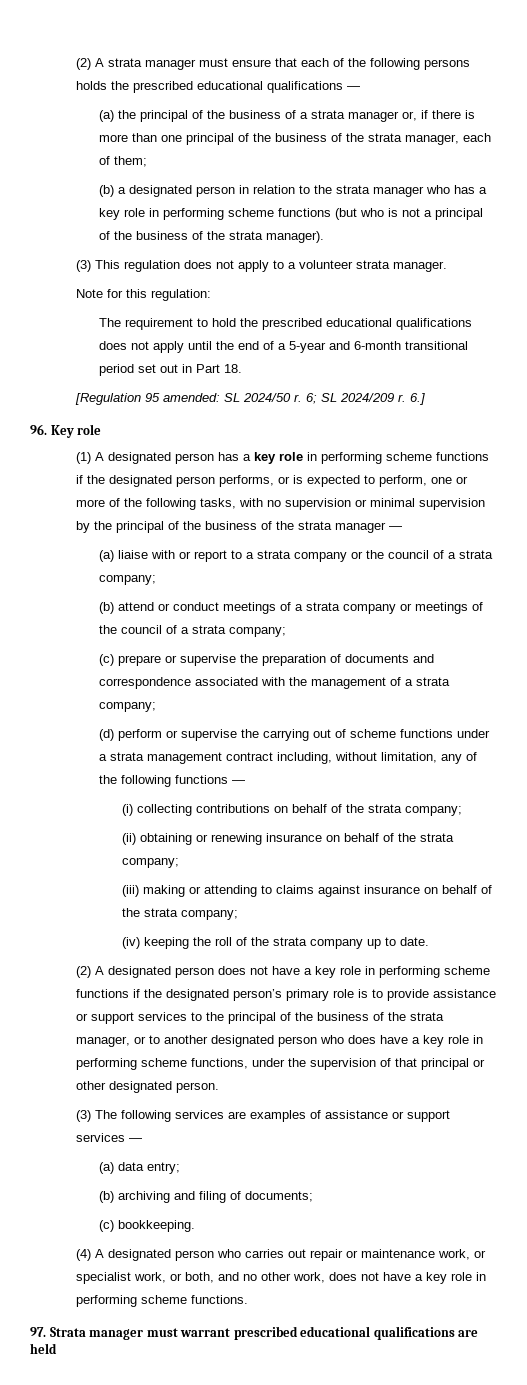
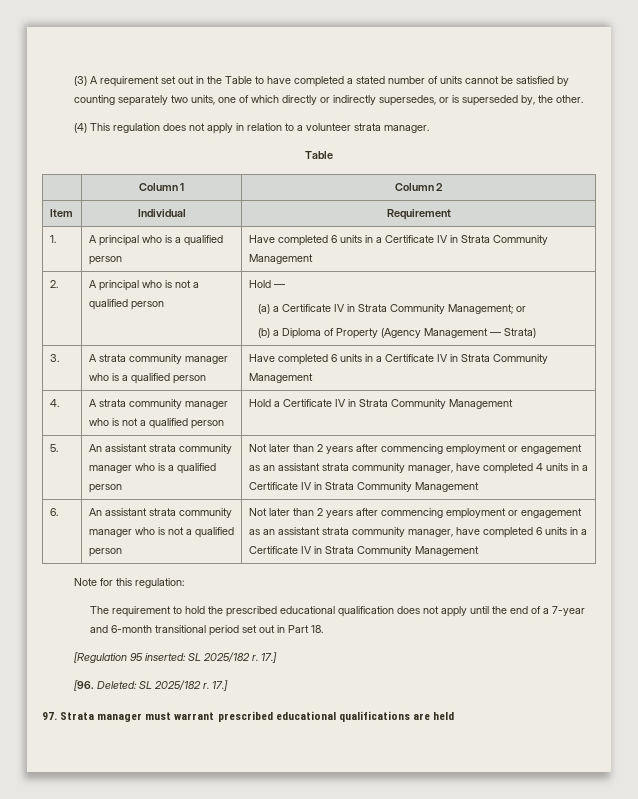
[76,58,471,70] [76,81,361,93] [99,110,476,122] [99,133,492,145] [99,156,148,167] [99,185,488,197] [99,208,484,220] [99,231,325,243] [76,260,92,272] (2) A strata manager must ensure that each of the following persons holds the prescribed educational qualifications — // (a) the principal of the business of a strata manager or, if there is more than one principal of the business of the strata manager, each of them; // (b) a designated person in relation to the strata manager who has a key role in performing scheme functions (but who is not a principal of the business of the strata manager). // (3) -> [73,76,569,87] [73,95,583,106] [73,123,87,133] (3) A requirement set out in the Table to have completed a stated number of units cannot be satisfied by counting separately two units, one of which directly or indirectly supersedes, or is superseded by, the other. // (4)
(270, 266) none -> [235,123,282,131] in relation
(448, 266) none -> [305,151,333,159] [138,183,185,191] [394,183,444,191] [49,209,73,217] [137,209,186,217] [386,209,451,220] [49,235,56,243] [88,235,223,246] [88,256,122,265] [248,235,548,246] [248,254,313,264] [49,280,58,288] [88,280,199,291] [88,299,164,310] [248,280,285,288] [258,304,527,314] [258,328,537,339] [49,354,59,362] [88,354,228,364] [88,373,206,384] [248,354,548,365] [248,373,313,383] [49,399,59,407] [88,399,228,409] [88,418,224,429] [248,399,513,409] [49,444,58,452] [88,444,232,454] [88,463,216,474] [88,484,122,493] [248,444,582,455] [248,463,588,474] [248,482,479,492] [49,508,58,516] [88,508,232,518] [88,527,234,538] [88,548,122,557] [248,508,582,519] [248,527,587,538] [248,546,479,556] // Table // | Column 1 | Column 2 // Item | Individual | Requirement // 1. | A principal who is a qualified person | Have completed 6 units in a Certificate IV in Strata Community Management // 2. | A principal who is not a qualified person | Hold — // (a) a Certificate IV in Strata Community Management; or // (b) a Diploma of Property (Agency Management — Strata) // 3. | A strata community manager who is a qualified person | Have completed 6 units in a Certificate IV in Strata Community Management // 4. | A strata community manager who is not a qualified person | Hold a Certificate IV in Strata Community Management // 5. | An assistant strata community manager who is a qualified person | Not later than 2 years after commencing employment or engagement as an assistant strata community manager, have completed 4 units in a Certificate IV in Strata Community Management // 6. | An assistant strata community manager who is not a qualified person | Not later than 2 years after commencing employment or engagement as an assistant strata community manager, have completed 6 units in a Certificate IV in Strata Community Management
[396,318,473,330] qualifications -> [337,606,394,617] qualification
[289,341,327,353] 5-year -> [551,606,585,616] 7-year
[163,393,426,405] [30,424,102,438] [76,452,490,464] [76,475,469,487] [76,498,486,510] [76,521,403,533] [99,550,494,562] [99,575,157,585] [99,602,484,614] [99,625,287,637] [99,654,435,666] [99,677,451,689] [99,702,157,712] [99,729,491,741] [99,752,478,764] [99,775,246,787] [122,804,463,816] [122,833,455,845] [122,858,180,868] [122,885,493,897] [122,908,239,920] [122,937,430,949] [76,966,491,978] [76,989,497,1001] [76,1012,445,1024] [76,1035,484,1047] [76,1058,486,1070] [76,1081,220,1093] [76,1110,451,1122] [76,1133,143,1142] [99,1162,181,1174] [99,1191,314,1203] [99,1220,196,1232] [76,1249,487,1261] [76,1272,487,1284] [76,1295,249,1307] amended: SL 2024/50 r. 6; SL 2024/209 r. 6.] // 96. Key role // (1) A designated person has a key role in performing scheme functions if the designated person performs, or is expected to perform, one or more of the following tasks, with no supervision or minimal supervision by the principal of the business of the strata manager — // (a) liaise with or report to a strata company or the council of a strata company; // (b) attend or conduct meetings of a strata company or meetings of the council of a strata company; // (c) prepare or supervise the preparation of documents and correspondence associated with the management of a strata company; // (d) perform or supervise the carrying out of scheme functions under a strata management contract including, without limitation, any of the following functions — // (i) collecting contributions on behalf of the strata company; // (ii) obtaining or renewing insurance on behalf of the strata company; // (iii) making or attending to claims against insurance on behalf of the strata company; // (iv) keeping the roll of the strata company up to date. // (2) A designated person does not have a key role in performing scheme functions if the designated person’s primary role is to provide assistance or support services to the principal of the business of the strata manager, or to another designated person who does have a key role in performing scheme functions, under the supervision of that principal or other designated person. // (3) The following services are examples of assistance or support services — // (a) data entry; // (b) archiving and filing of documents; // (c) bookkeeping. // (4) A designated person who carries out repair or maintenance work, or specialist work, or both, and no other work, does not have a key role in performing scheme functions. -> [144,652,277,663] [73,680,228,691] inserted: SL 2025/182 r. 17.] // [96. Deleted: SL 2025/182 r. 17.]

